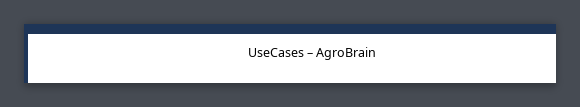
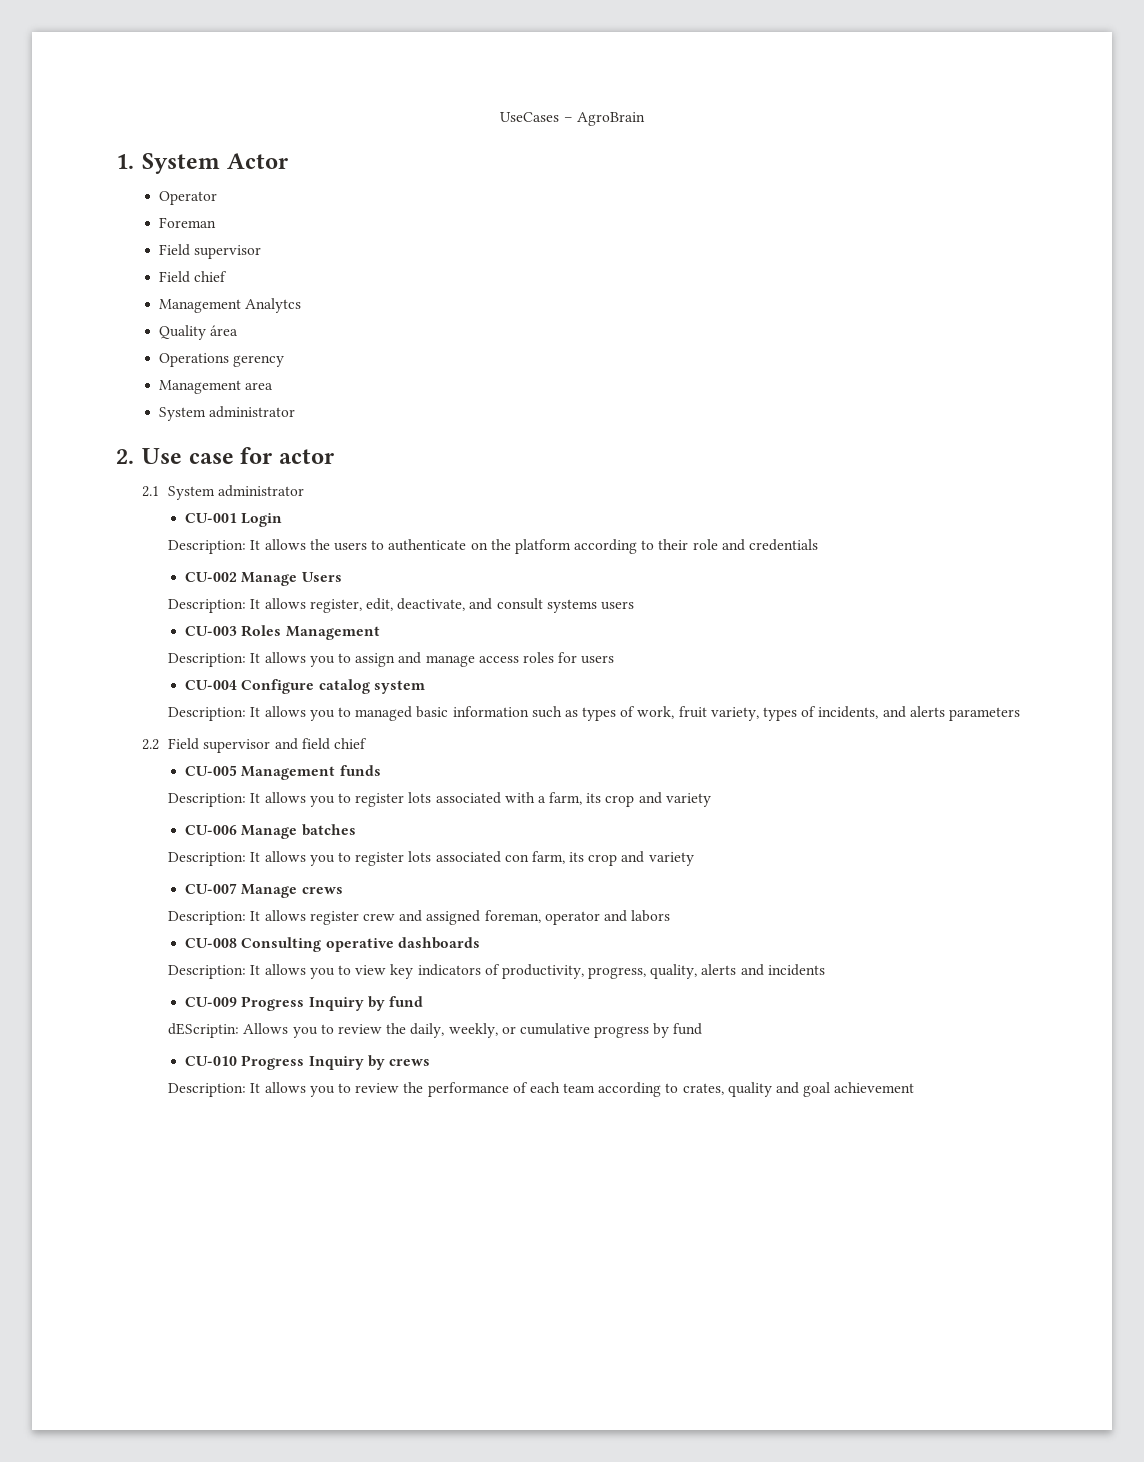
(377, 53) none -> [116,153,288,174] [159,191,218,205] [159,217,217,228] [159,244,262,259] [159,271,228,283] [159,298,302,313] [159,325,239,340] [159,353,285,367] [159,380,274,394] [159,406,296,421] [116,447,334,464] [142,485,305,500] [185,513,283,527] [168,539,819,554] [185,572,342,586] [168,598,634,613] [185,625,380,640] [168,652,615,667] [185,679,425,694] [168,706,1020,721] [142,738,367,753] [185,765,381,780] [168,792,711,807] [185,824,356,839] [168,851,694,866] [185,883,343,898] [168,910,671,925] [185,937,480,952] [168,964,825,979] [185,996,424,1011] [168,1023,703,1038] [185,1055,431,1070] [168,1082,915,1097] // 1. System Actor // Operator // Foreman // Field supervisor // Field chief // Management Analytcs // Quality área // Operations gerency // Management area // System administrator // 2. Use case for actor // 2.1 System administrator // CU-001 Login // Description: It allows the users to authenticate on the platform according to their role and credentials // CU-002 Manage Users // Description: It allows register, edit, deactivate, and consult systems users // CU-003 Roles Management // Description: It allows you to assign and manage access roles for users // CU-004 Configure catalog system // Description: It allows you to managed basic information such as types of work, fruit variety, types of incidents, and alerts parameters // 2.2 Field supervisor and field chief // CU-005 Management funds // Description: It allows you to register lots associated with a farm, its crop and variety // CU-006 Manage batches // Description: It allows you to register lots associated con farm, its crop and variety // CU-007 Manage crews // Description: It allows register crew and assigned foreman, operator and labors // CU-008 Consulting operative dashboards // Description: It allows you to view key indicators of productivity, progress, quality, alerts and incidents // CU-009 Progress Inquiry by fund // dEScriptin: Allows you to review the daily, weekly, or cumulative progress by fund // CU-010 Progress Inquiry by crews // Description: It allows you to review the performance of each team according to crates, quality and goal achievement

